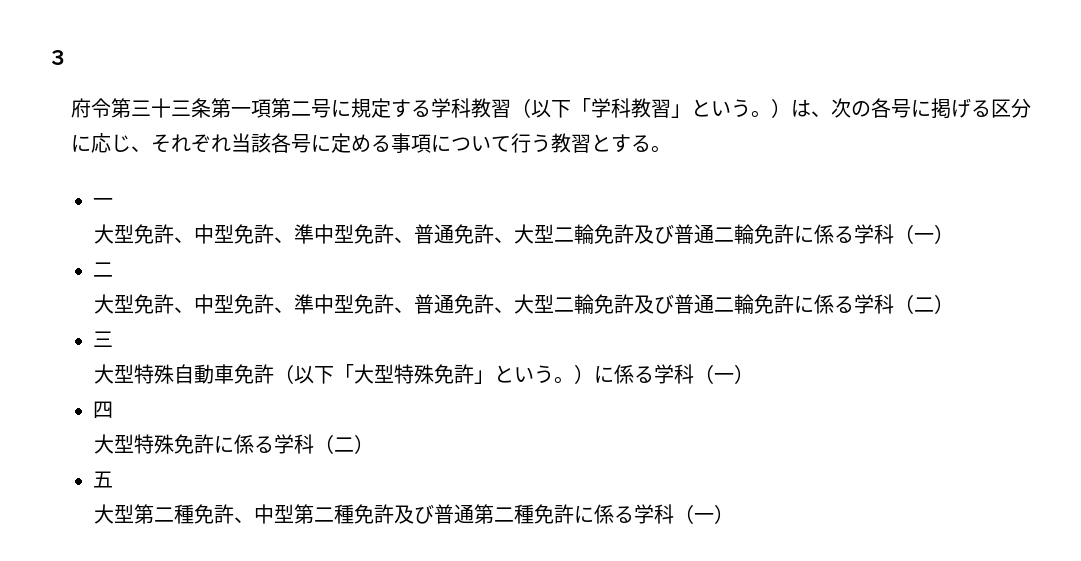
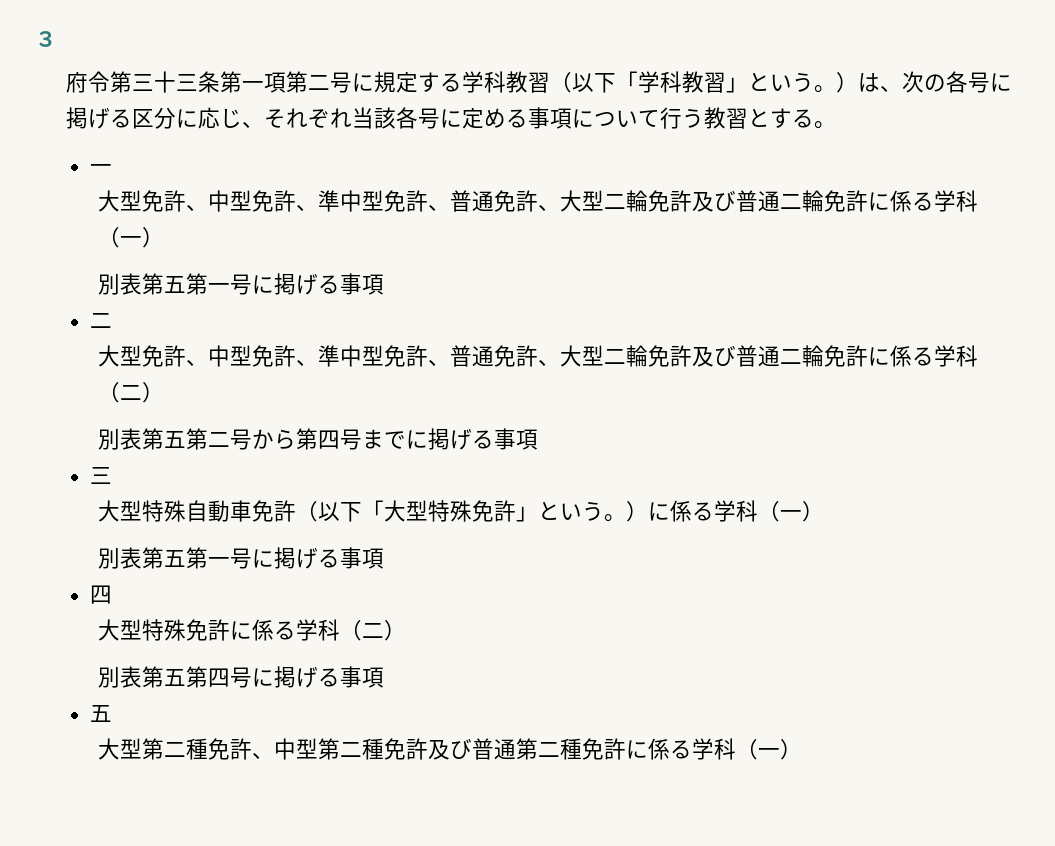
(955, 234) none -> [97,273,384,295] // 別表第五第一号に掲げる事項
(955, 304) none -> [97,428,538,450] // 別表第五第二号から第四号までに掲げる事項
(755, 374) none -> [97,547,384,569] // 別表第五第一号に掲げる事項
(375, 444) none -> [97,666,384,688] // 別表第五第四号に掲げる事項

